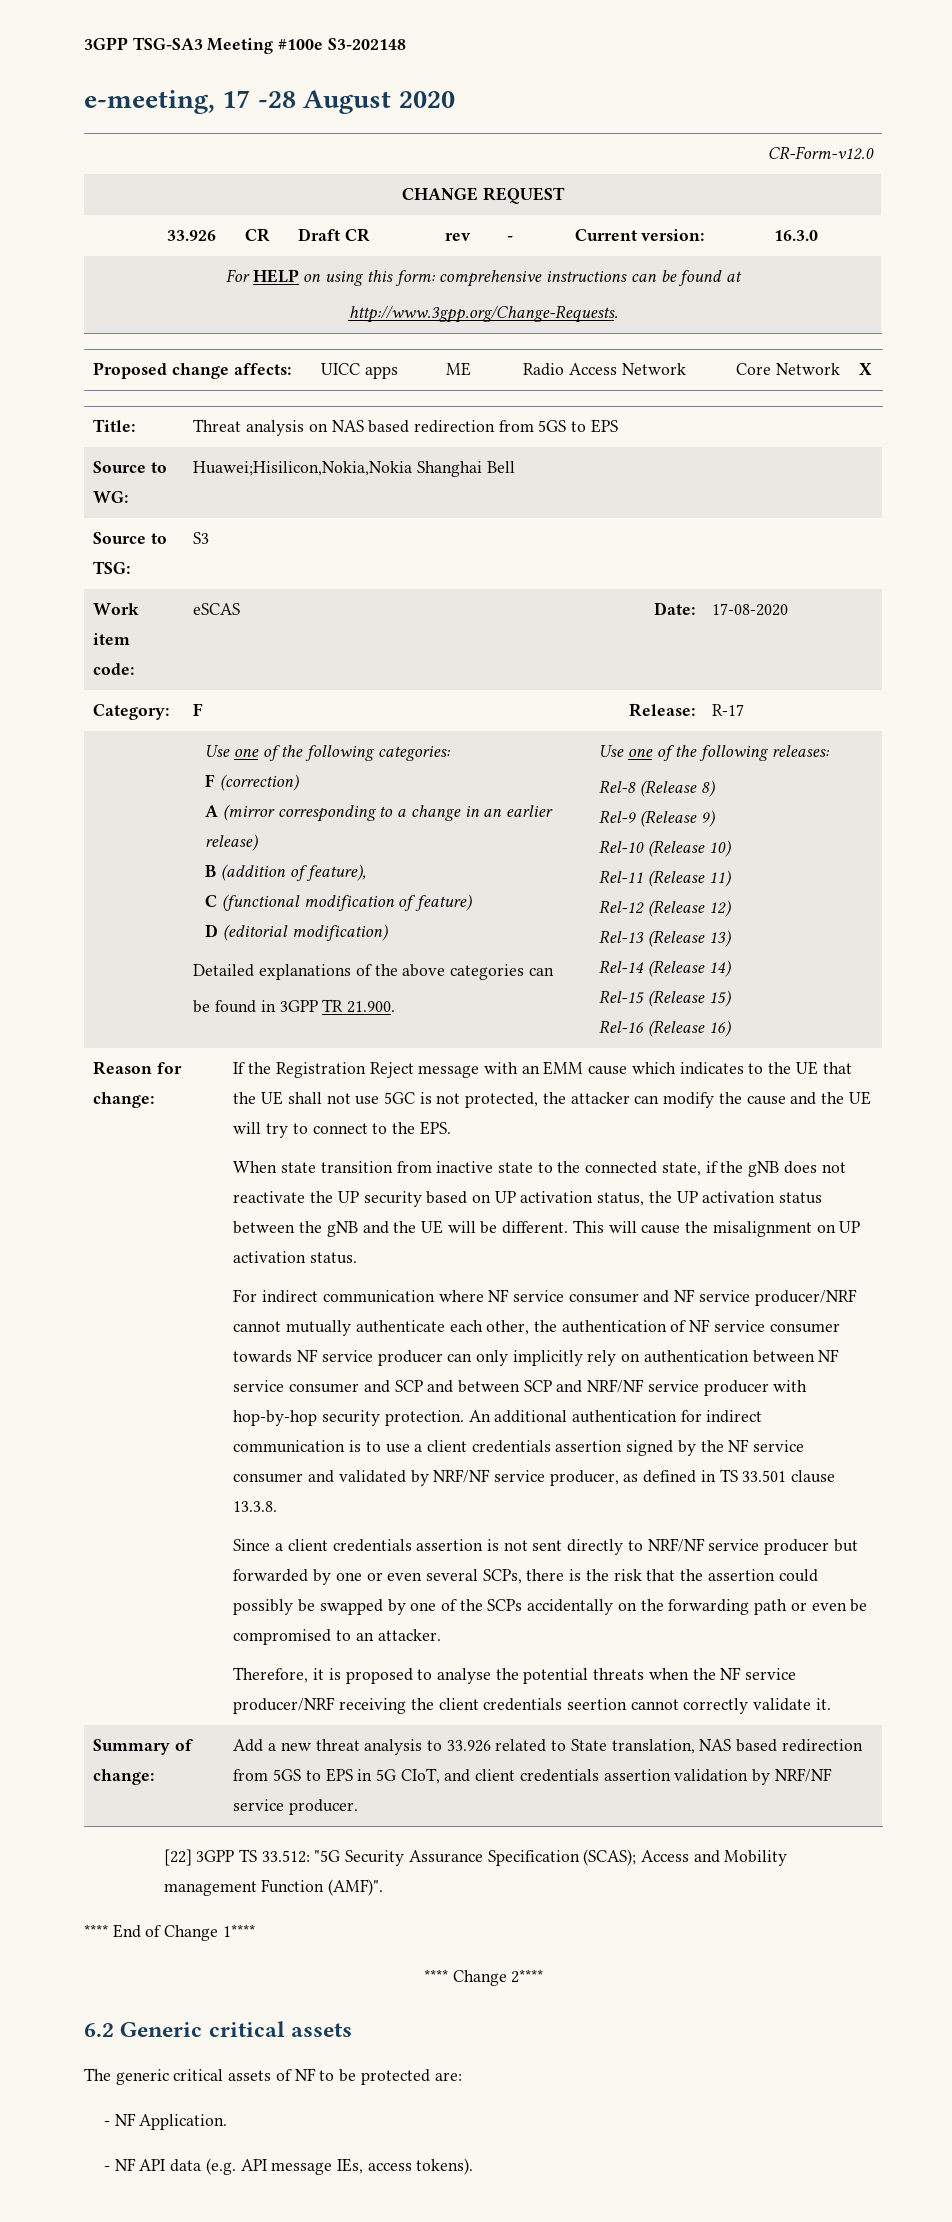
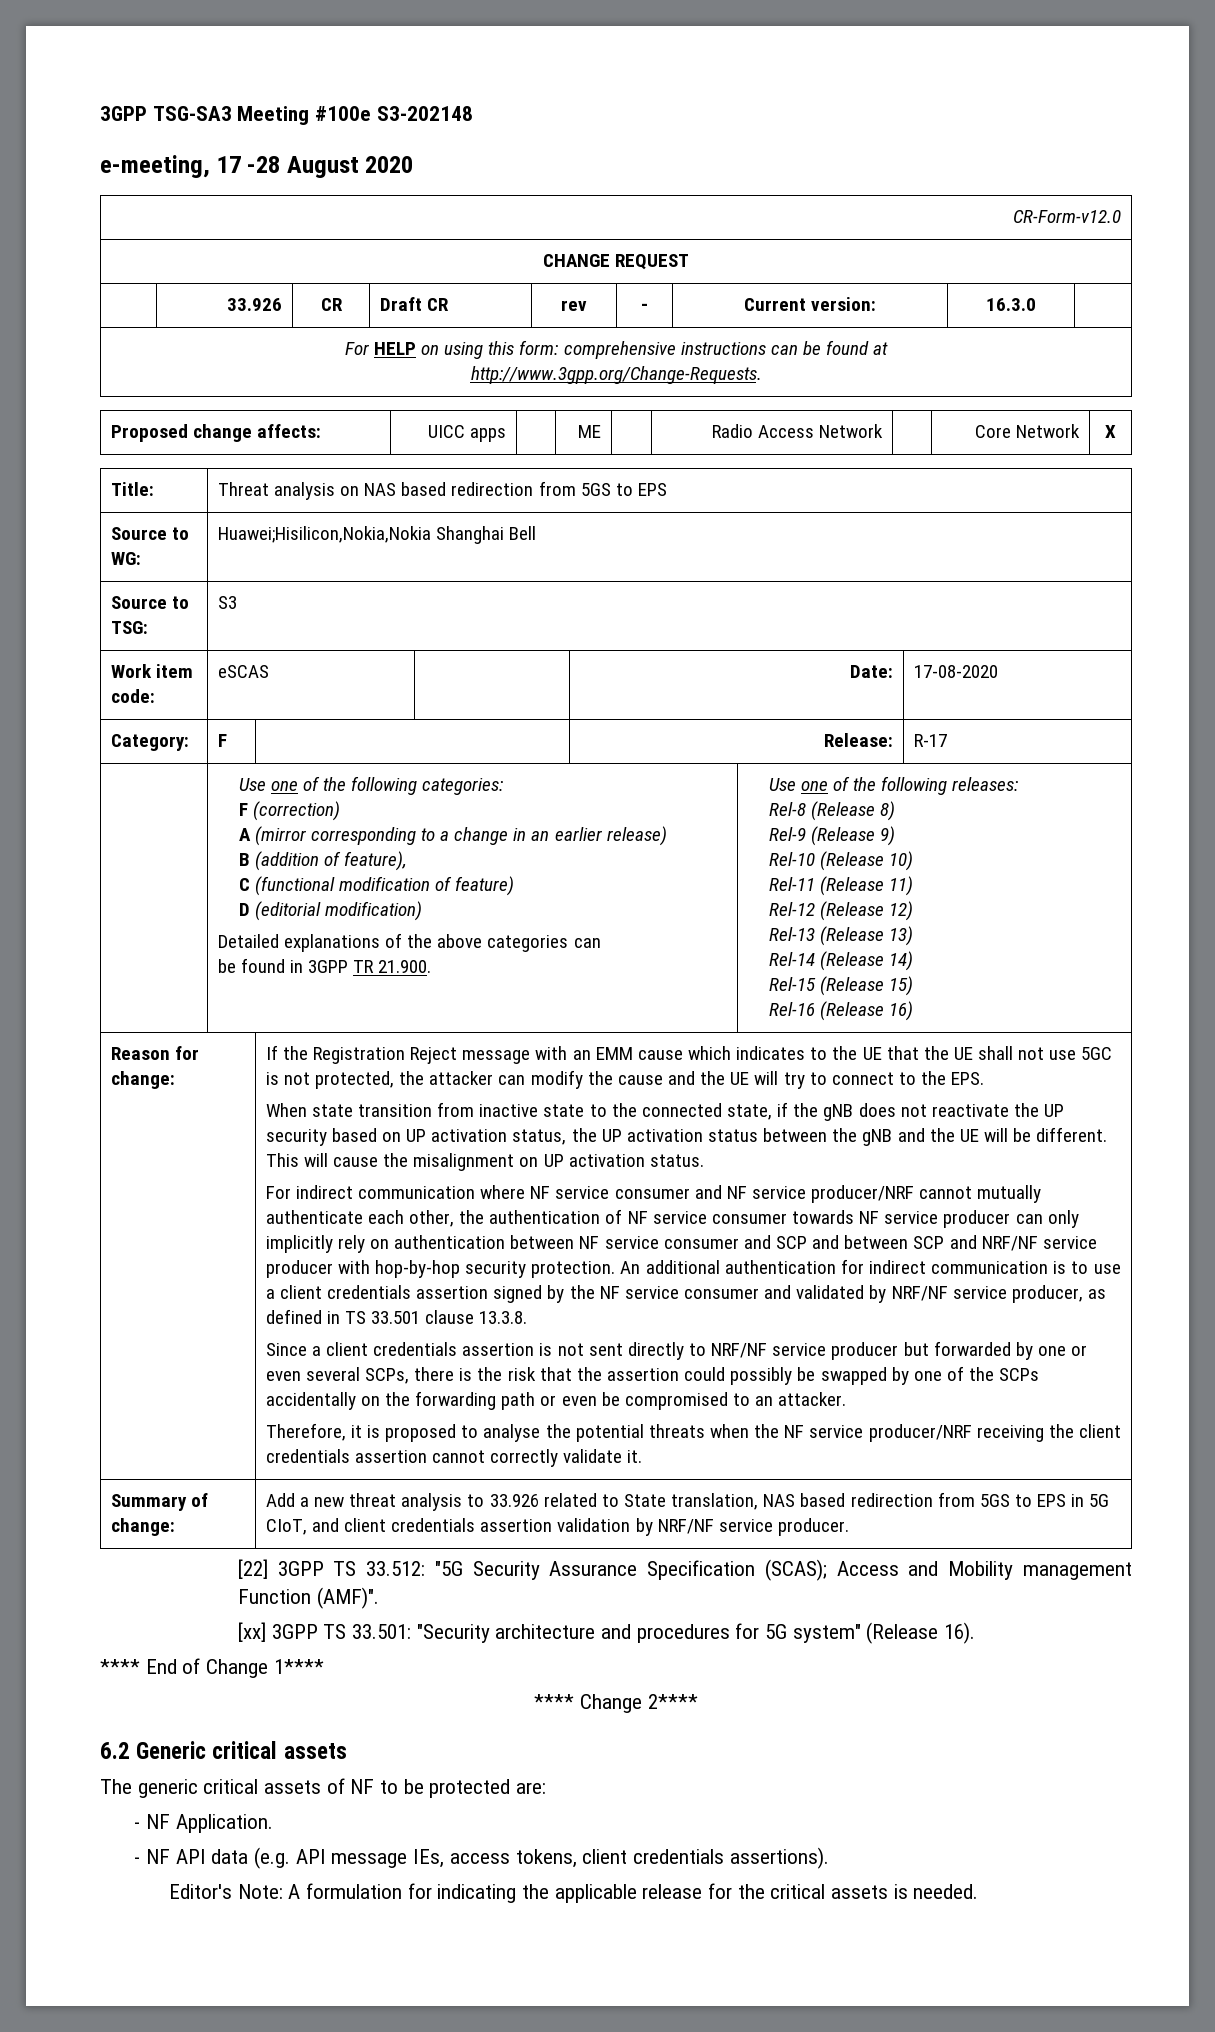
[566,1698,627,1710] seertion -> [354,1450,427,1463] assertion
(383, 1887) none -> [237,1622,975,1644] // [xx] 3GPP TS 33.501: "Security architecture and procedures for 5G system" (Release 16).
[416,2158,474,2175] tokens). -> [515,1847,829,1869] [168,1883,979,1903] tokens, client credentials assertions). // Editor's Note: A formulation for indicating the applicable release for the critical assets is needed.

